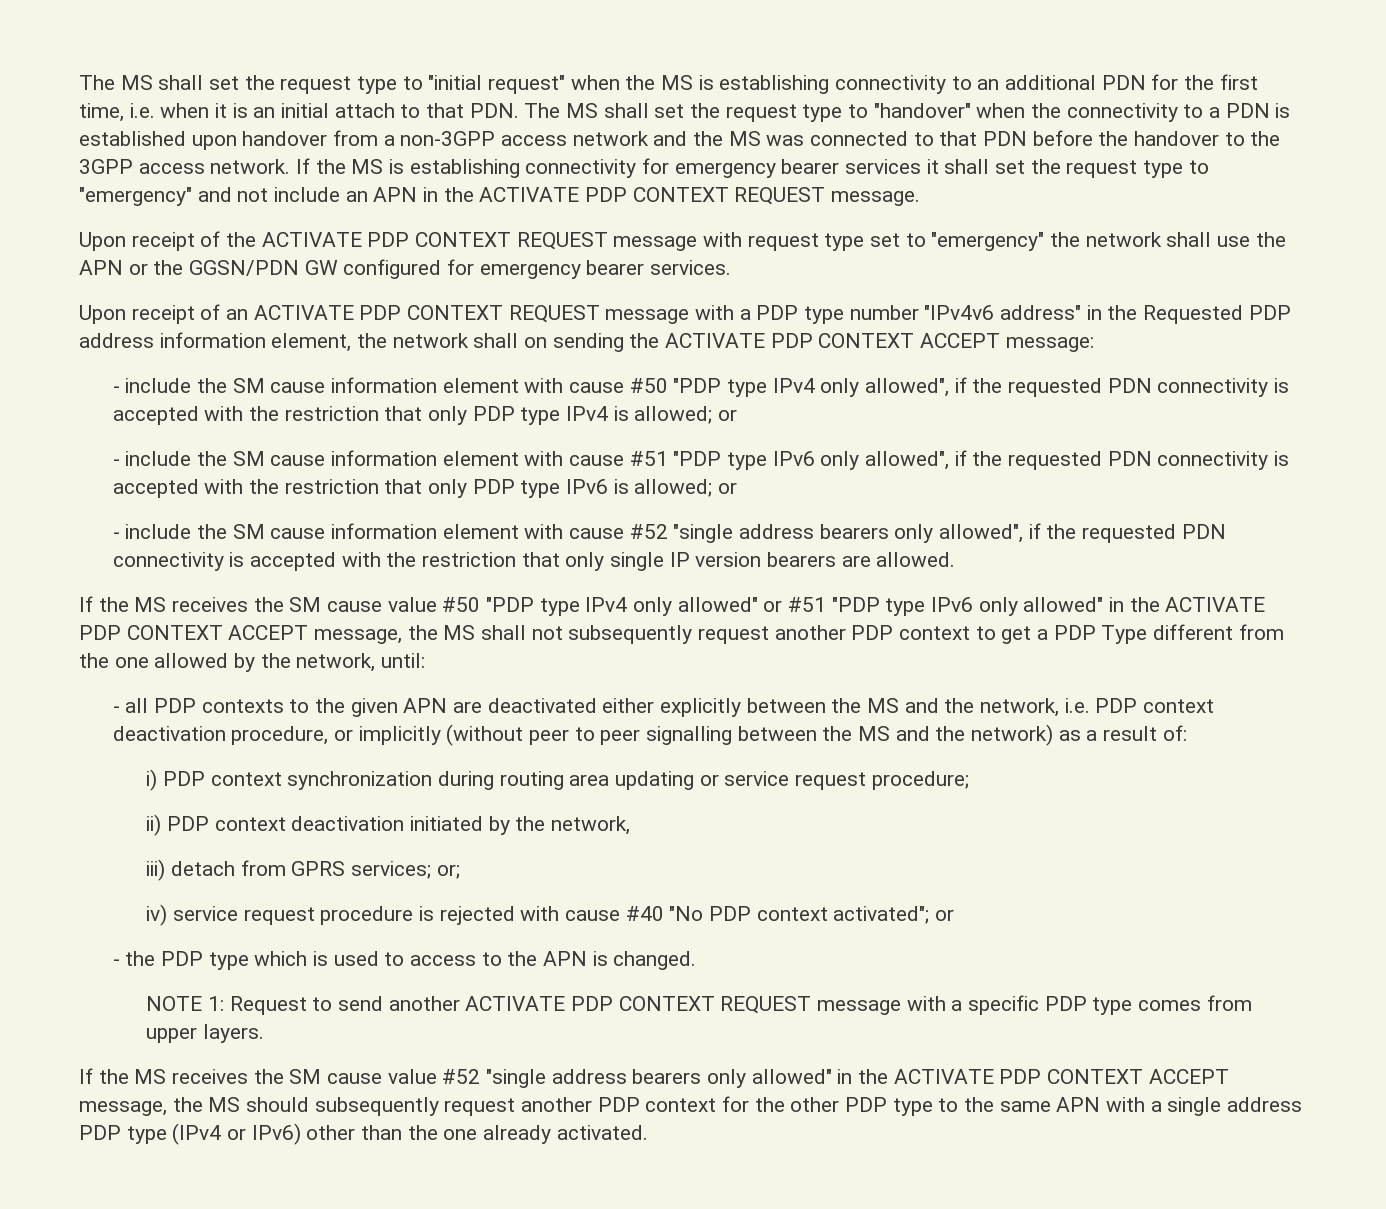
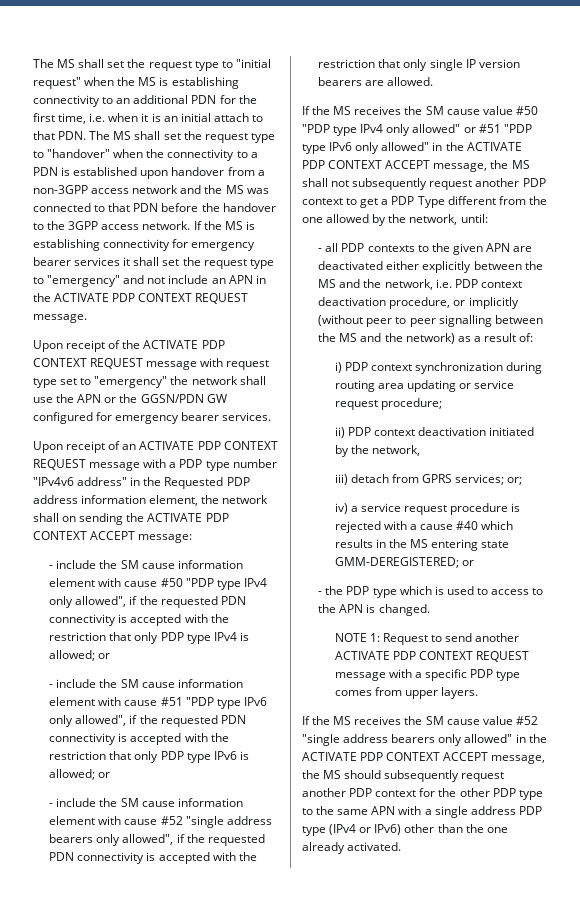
(168, 915) none -> [350,506,358,512] a
(560, 913) none -> [409,524,417,530] a
[669,906,930,924] "No PDP context activated"; -> [481,521,514,530] [334,539,510,551] [334,557,459,568] which results in the MS entering state GMM-DEREGISTERED;

